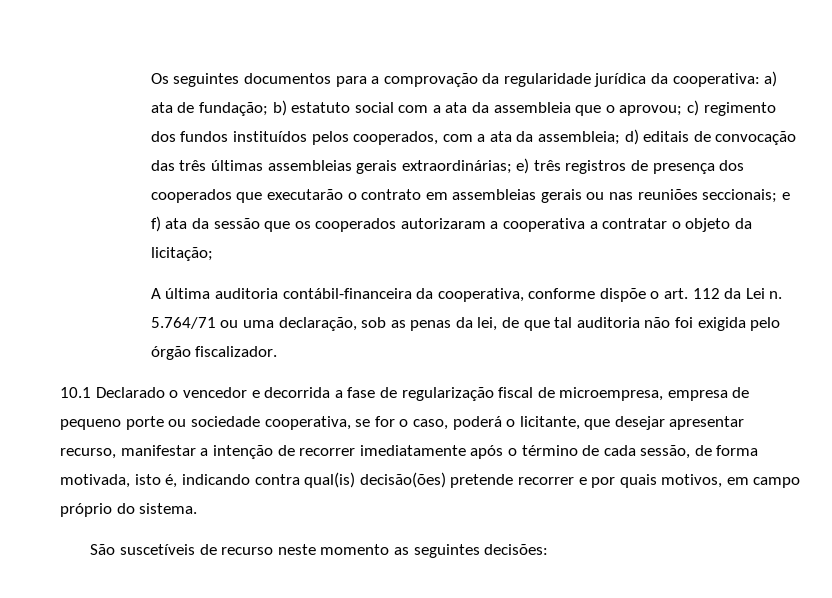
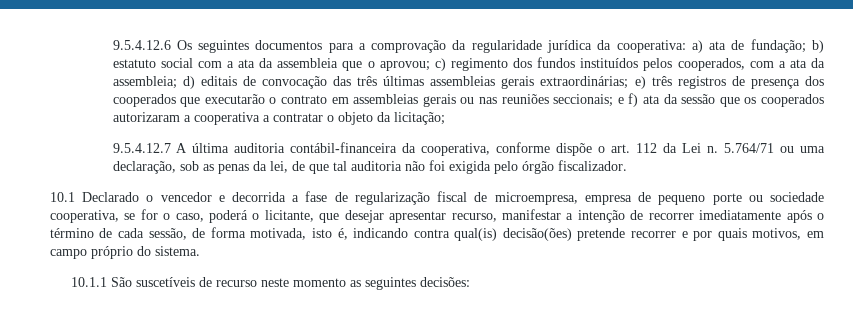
(150, 78) none -> [112,40,171,50] 9.5.4.12.6
(213, 254) none -> [112,143,171,153] 9.5.4.12.7
(198, 508) none -> [70,277,107,287] 10.1.1

